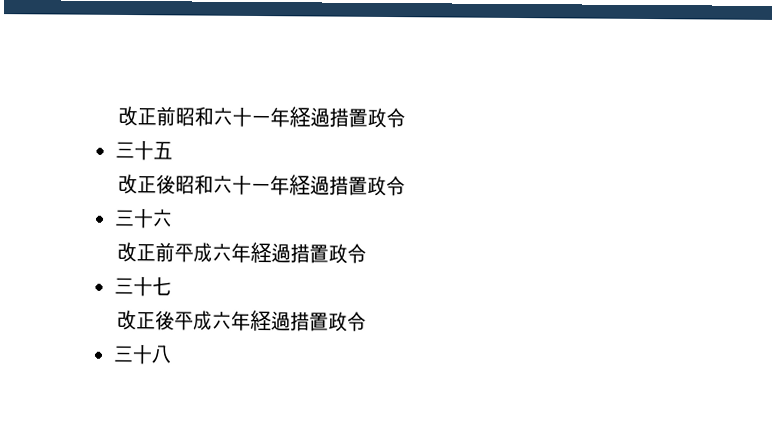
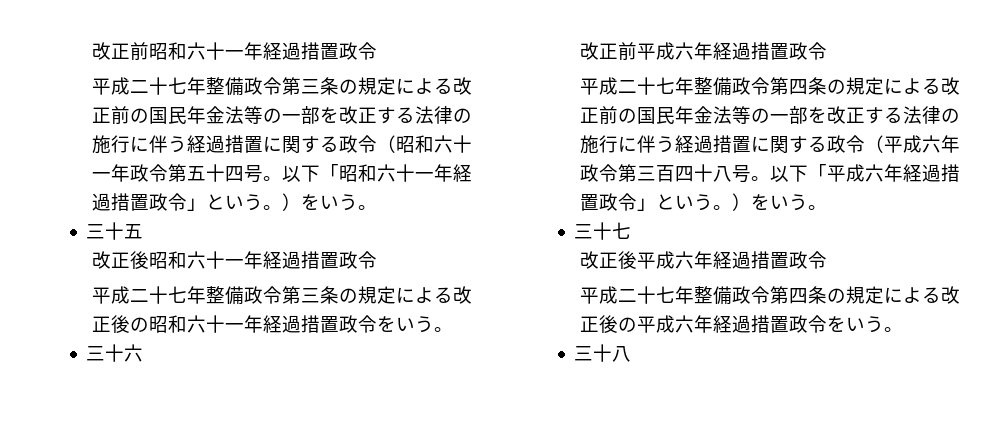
(407, 118) none -> [91,77,472,96] [91,106,472,125] [91,135,472,154] [91,164,472,183] [91,193,377,211] // 平成二十七年整備政令第三条の規定による改正前の国民年金法等の一部を改正する法律の施行に伴う経過措置に関する政令（昭和六十一年政令第五十四号。以下「昭和六十一年経過措置政令」という。）をいう。
(407, 186) none -> [91,286,472,305] [91,315,453,333] // 平成二十七年整備政令第三条の規定による改正後の昭和六十一年経過措置政令をいう。
(368, 253) none -> [579,77,960,96] [579,106,960,125] [579,135,960,154] [579,164,960,183] [579,193,827,211] // 平成二十七年整備政令第四条の規定による改正前の国民年金法等の一部を改正する法律の施行に伴う経過措置に関する政令（平成六年政令第三百四十八号。以下「平成六年経過措置政令」という。）をいう。
(368, 321) none -> [579,286,960,305] [579,315,903,333] // 平成二十七年整備政令第四条の規定による改正後の平成六年経過措置政令をいう。

